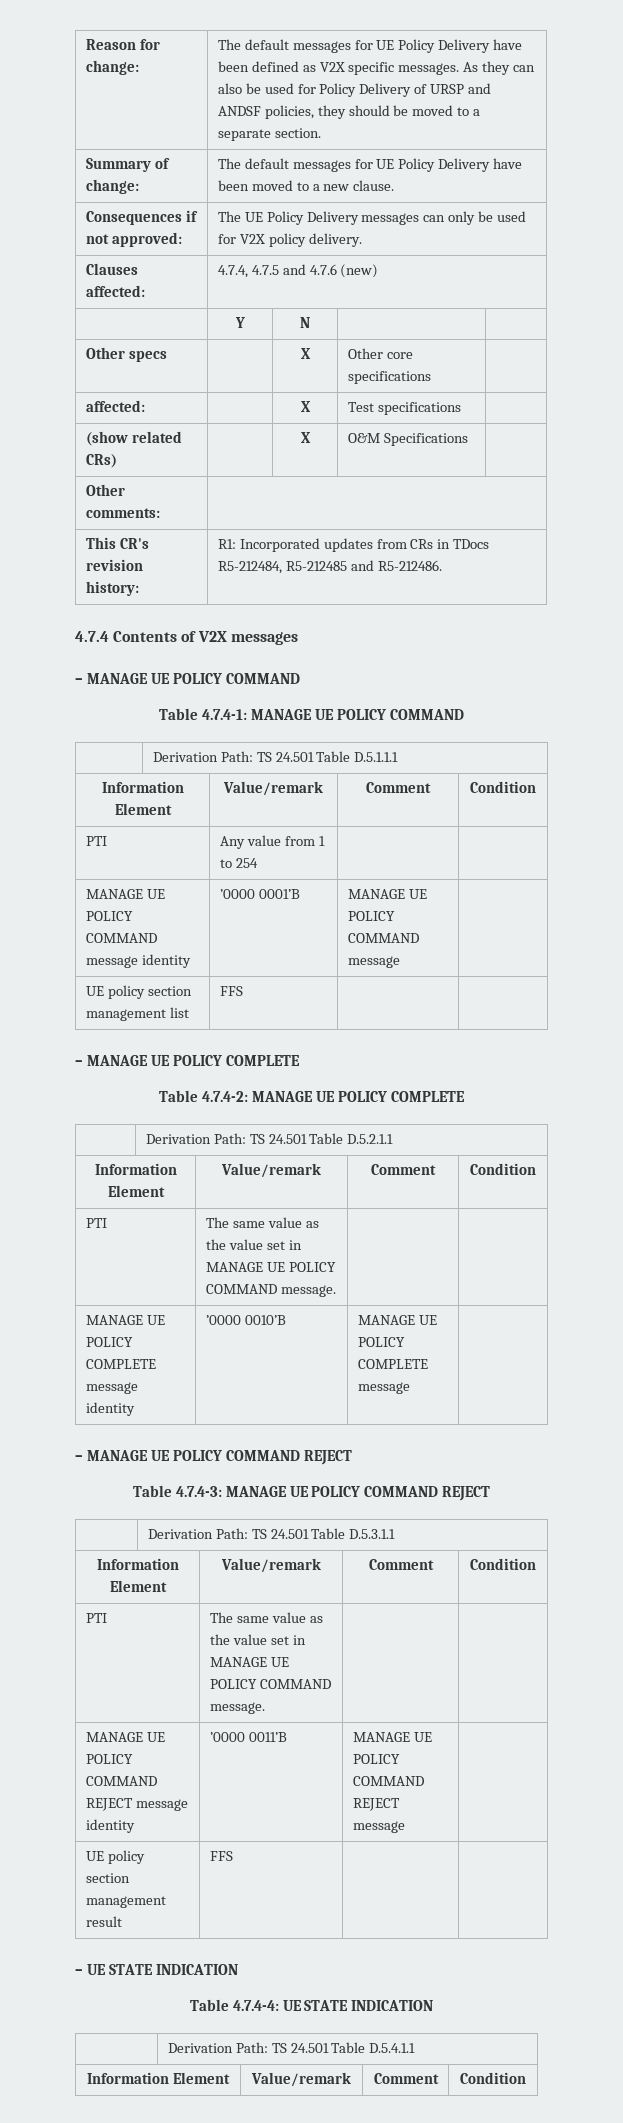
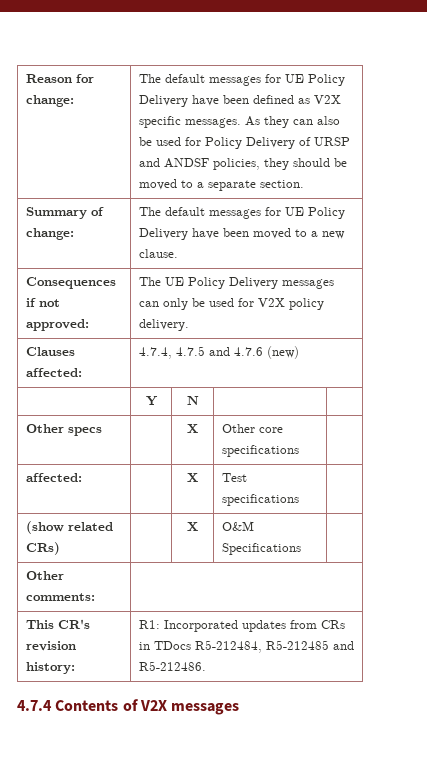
[75,673,300,684] [159,708,464,720] [152,751,399,762] [101,781,184,793] [114,803,172,815] [223,781,323,796] [366,782,431,793] [470,781,536,793] [85,836,107,846] [219,835,325,849] [219,858,258,868] [85,889,165,899] [85,911,133,921] [85,933,157,943] [85,954,191,968] [219,889,300,899] [347,889,427,899] [347,911,395,921] [347,933,419,943] [347,956,400,968] [85,985,192,999] [85,1007,189,1021] [219,986,243,996] [75,1055,300,1066] [159,1090,465,1102] [145,1133,394,1144] [94,1163,177,1175] [107,1185,165,1197] [221,1163,321,1178] [371,1164,436,1175] [470,1163,536,1175] [85,1218,107,1228] [205,1217,319,1228] [205,1239,302,1250] [205,1262,336,1272] [205,1284,336,1297] [85,1315,165,1325] [85,1337,133,1347] [85,1359,156,1369] [85,1382,138,1394] [85,1402,135,1416] [205,1315,286,1325] [357,1315,437,1325] [357,1337,405,1347] [357,1359,428,1369] [357,1382,410,1394] [75,1450,352,1465] [132,1485,491,1501] [147,1528,396,1539] [96,1558,179,1570] [109,1580,167,1592] [220,1558,321,1573] [368,1559,434,1570] [470,1558,536,1570] [85,1613,107,1623] [209,1612,323,1623] [209,1634,306,1645] [209,1657,289,1667] [209,1679,331,1689] [209,1702,265,1714] [85,1732,165,1742] [85,1754,133,1764] [85,1776,157,1786] [85,1798,188,1811] [85,1819,135,1833] [209,1732,287,1742] [352,1732,432,1742] [352,1754,400,1764] [352,1776,424,1786] [352,1798,400,1811] [352,1821,405,1833] [85,1850,145,1864] [85,1873,130,1883] [85,1896,166,1908] [85,1916,122,1927] [209,1851,233,1861] [75,1964,238,1975] [189,1999,434,2011] [167,2042,416,2053] [87,2072,230,2084] [251,2072,351,2087] [373,2073,439,2084] [460,2072,526,2084] // – MANAGE UE POLICY COMMAND // Table 4.7.4-1: MANAGE UE POLICY COMMAND // | Derivation Path: TS 24.501 Table D.5.1.1.1 // Information Element | Value/remark | Comment | Condition // PTI | Any value from 1 to 254 | | // MANAGE UE POLICY COMMAND message identity | ’0000 0001’B | MANAGE UE POLICY COMMAND message | // UE policy section management list | FFS | | // – MANAGE UE POLICY COMPLETE // Table 4.7.4-2: MANAGE UE POLICY COMPLETE // | Derivation Path: TS 24.501 Table D.5.2.1.1 // Information Element | Value/remark | Comment | Condition // PTI | The same value as the value set in MANAGE UE POLICY COMMAND message. | | // MANAGE UE POLICY COMPLETE message identity | ’0000 0010’B | MANAGE UE POLICY COMPLETE message | // – MANAGE UE POLICY COMMAND REJECT // Table 4.7.4-3: MANAGE UE POLICY COMMAND REJECT // | Derivation Path: TS 24.501 Table D.5.3.1.1 // Information Element | Value/remark | Comment | Condition // PTI | The same value as the value set in MANAGE UE POLICY COMMAND message. | | // MANAGE UE POLICY COMMAND REJECT message identity | ’0000 0011’B | MANAGE UE POLICY COMMAND REJECT message | // UE policy section management result | FFS | | // – UE STATE INDICATION // Table 4.7.4-4: UE STATE INDICATION // | Derivation Path: TS 24.501 Table D.5.4.1.1 // Information Element | Value/remark | Comment | Condition -> (240, 709) none

